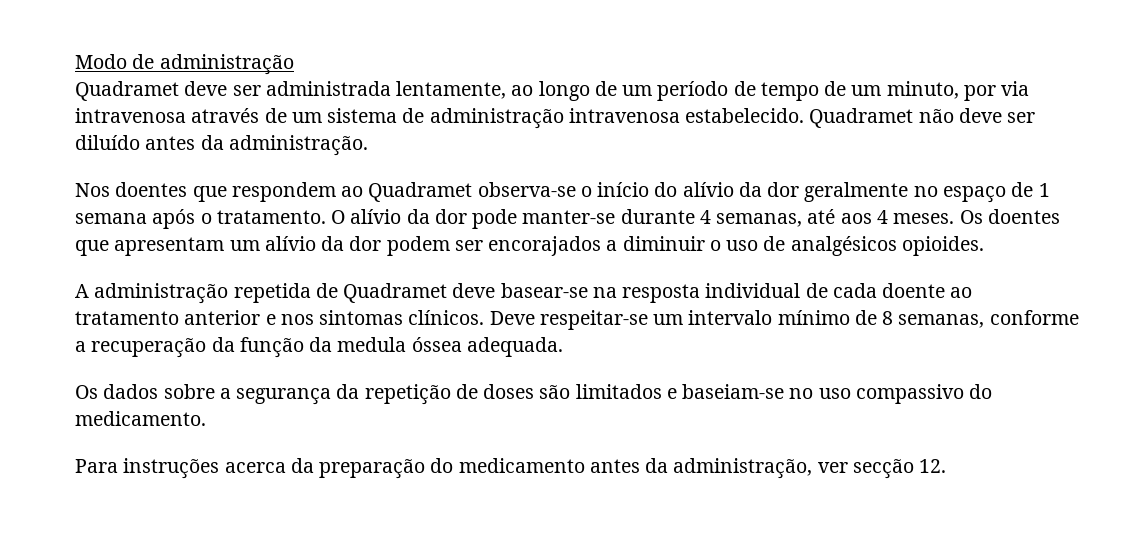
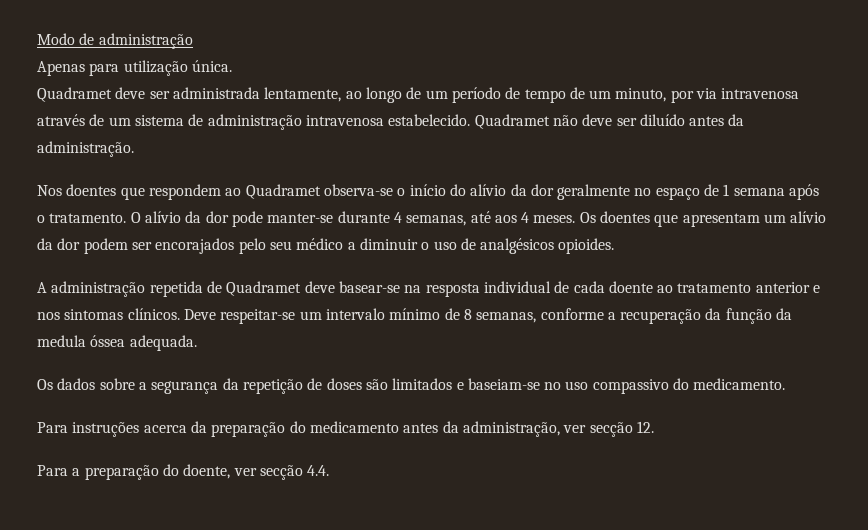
(294, 64) none -> [37,60,232,76] // Apenas para utilização única.
(602, 246) none -> [238,238,344,254] pelo seu médico
(947, 466) none -> [37,464,330,480] // Para a preparação do doente, ver secção 4.4.

